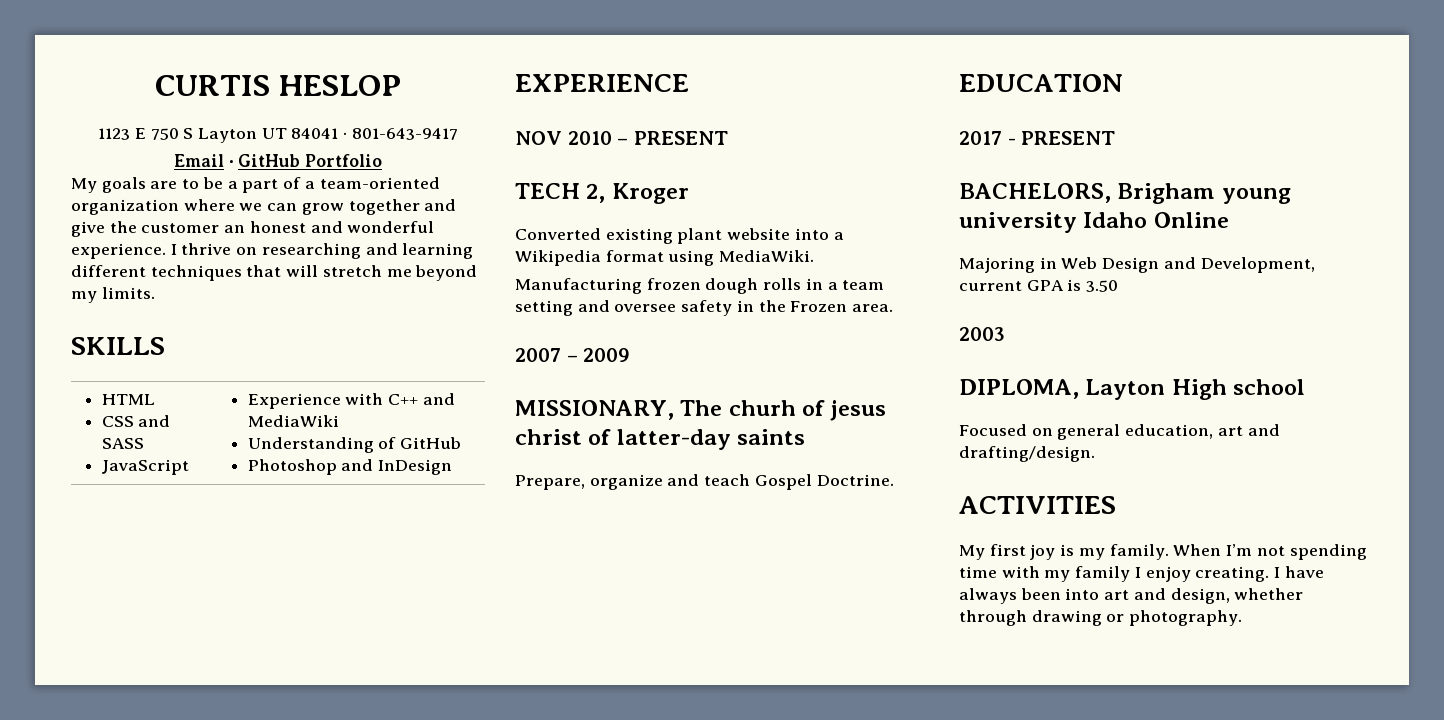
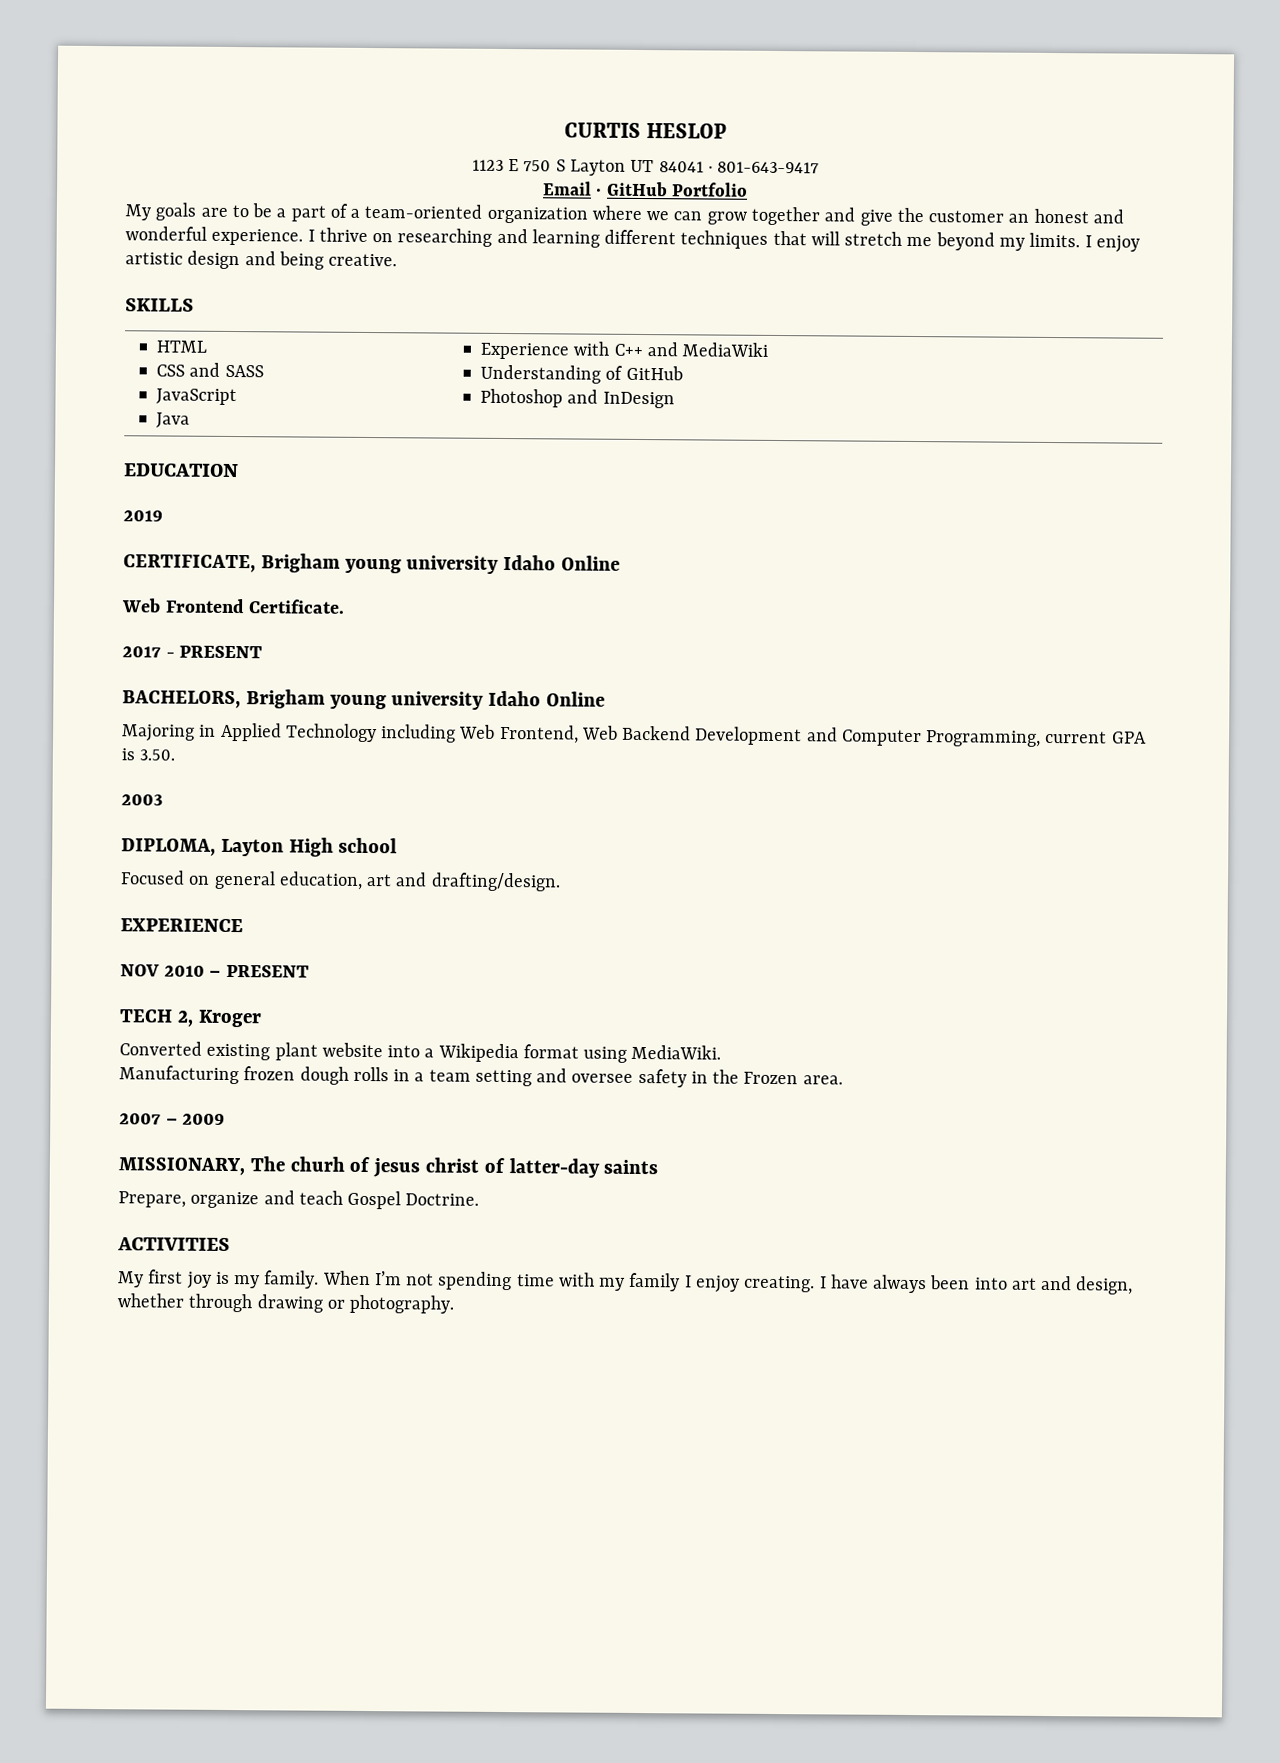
(155, 293) none -> [1084,235,1140,253] [125,250,398,270] I enjoy artistic design and being creative.
(189, 467) none -> [156,412,191,428] // Java
(452, 467) none -> [123,463,239,478] [123,510,163,522] [123,553,621,574] [121,598,346,614] [122,645,263,659] [122,689,606,710] [122,722,1147,747] [121,748,176,761] [121,794,163,806] [121,837,398,857] [120,870,561,892] // EDUCATION // 2019 // CERTIFICATE, Brigham young university Idaho Online // Web Frontend Certificate. // 2017 - PRESENT // BACHELORS, Brigham young university Idaho Online // Majoring in Applied Technology including Web Frontend, Web Backend Development and Computer Programming, current GPA is 3.50. // 2003 // DIPLOMA, Layton High school // Focused on general education, art and drafting/design.
[959,74,1123,92] [959,131,1116,145] [959,183,1291,204] [959,212,1229,233] [959,257,1315,273] [959,279,1119,292] [959,327,1005,341] [959,379,1306,400] [959,424,1280,440] [959,446,1095,462] // EDUCATION // 2017 - PRESENT // BACHELORS, Brigham young university Idaho Online // Majoring in Web Design and Development, current GPA is 3.50 // 2003 // DIPLOMA, Layton High school // Focused on general education, art and drafting/design. -> (480, 1199) none

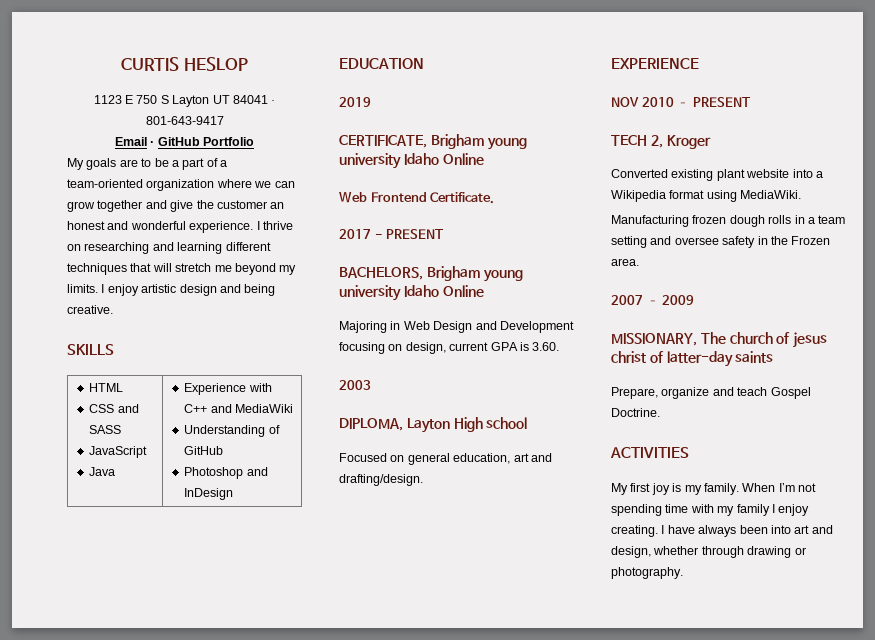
[220,722,1042,747] Applied Technology including Web Frontend, Web Backend Development and Computer Programming, -> [403,321,574,333] [339,342,446,354] Web Design and Development focusing on design,
[139,749,176,761] 3.50. -> [532,342,560,351] 3.60.
[289,1156,345,1172] churh -> [729,332,773,344] church

